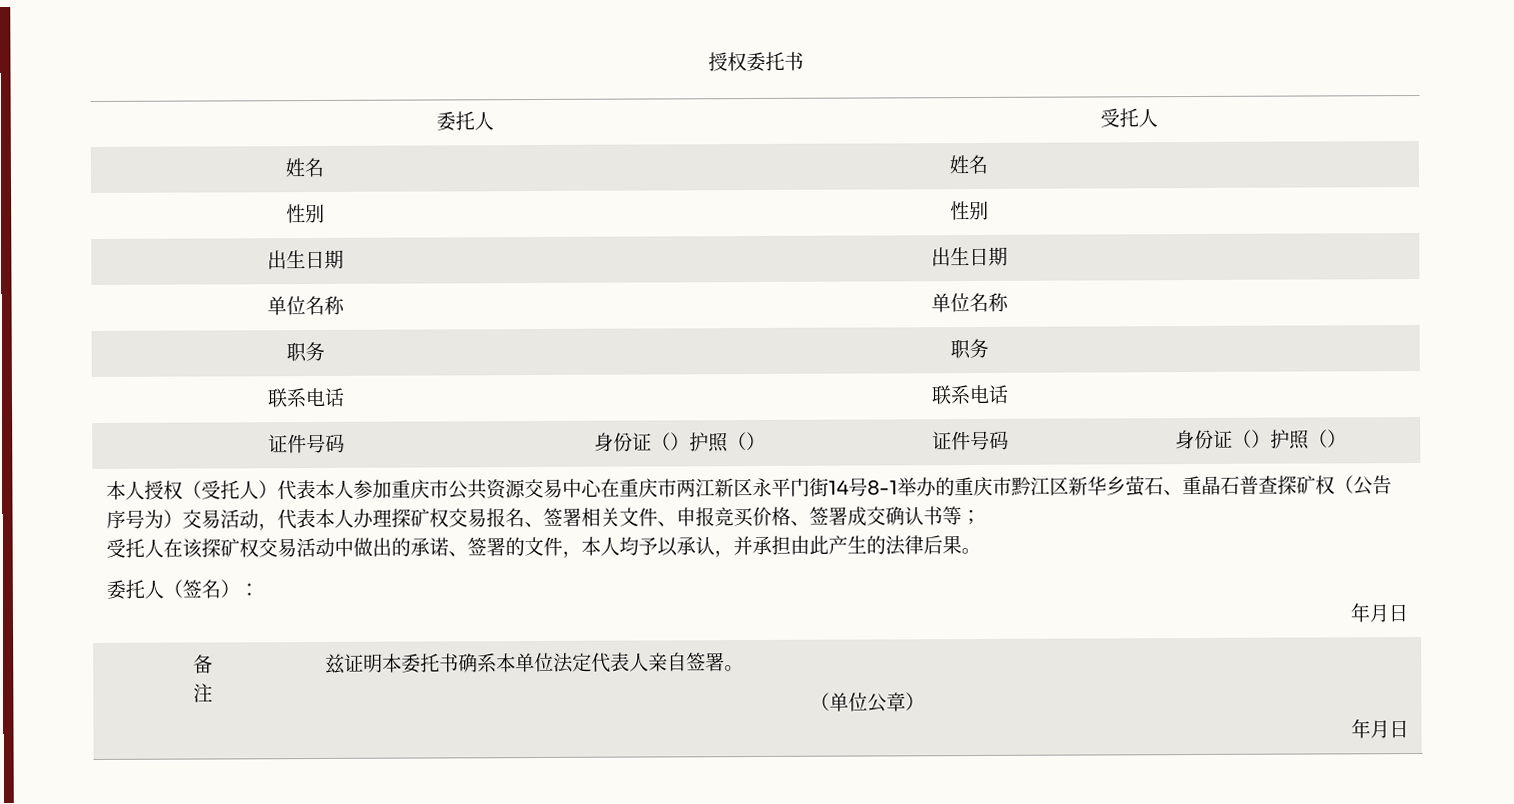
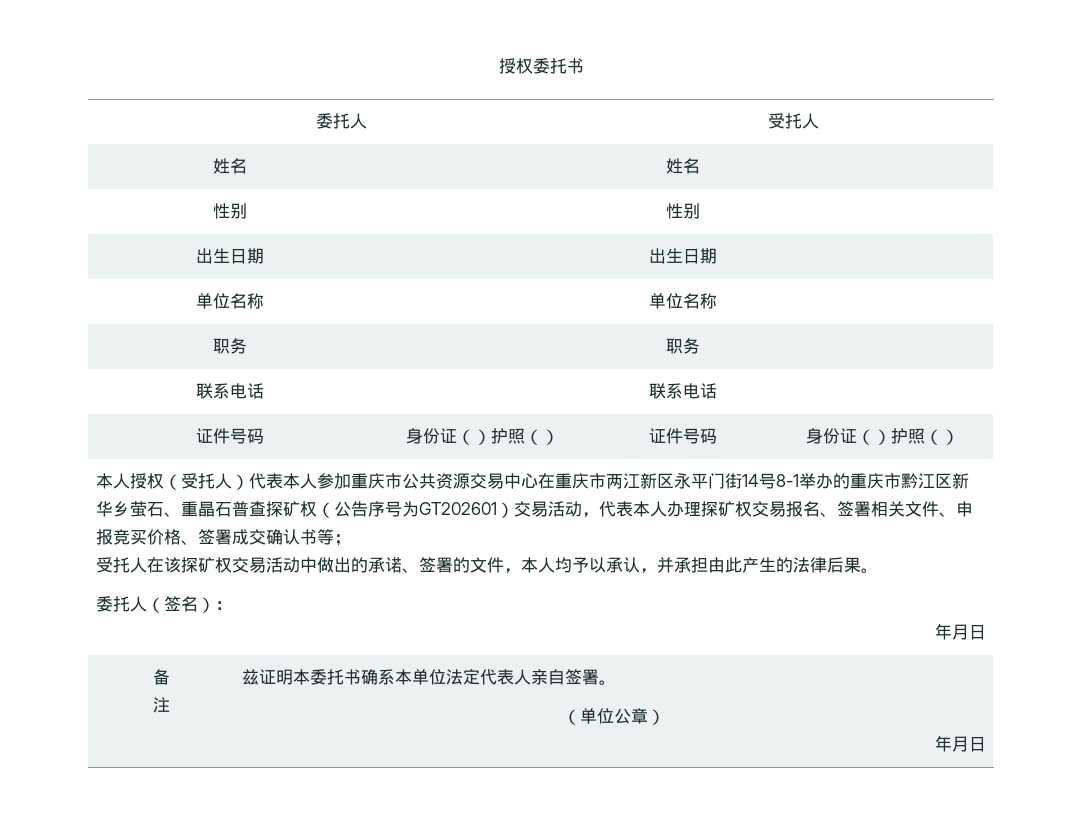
(165, 519) none -> [419,502,498,515] GT202601

